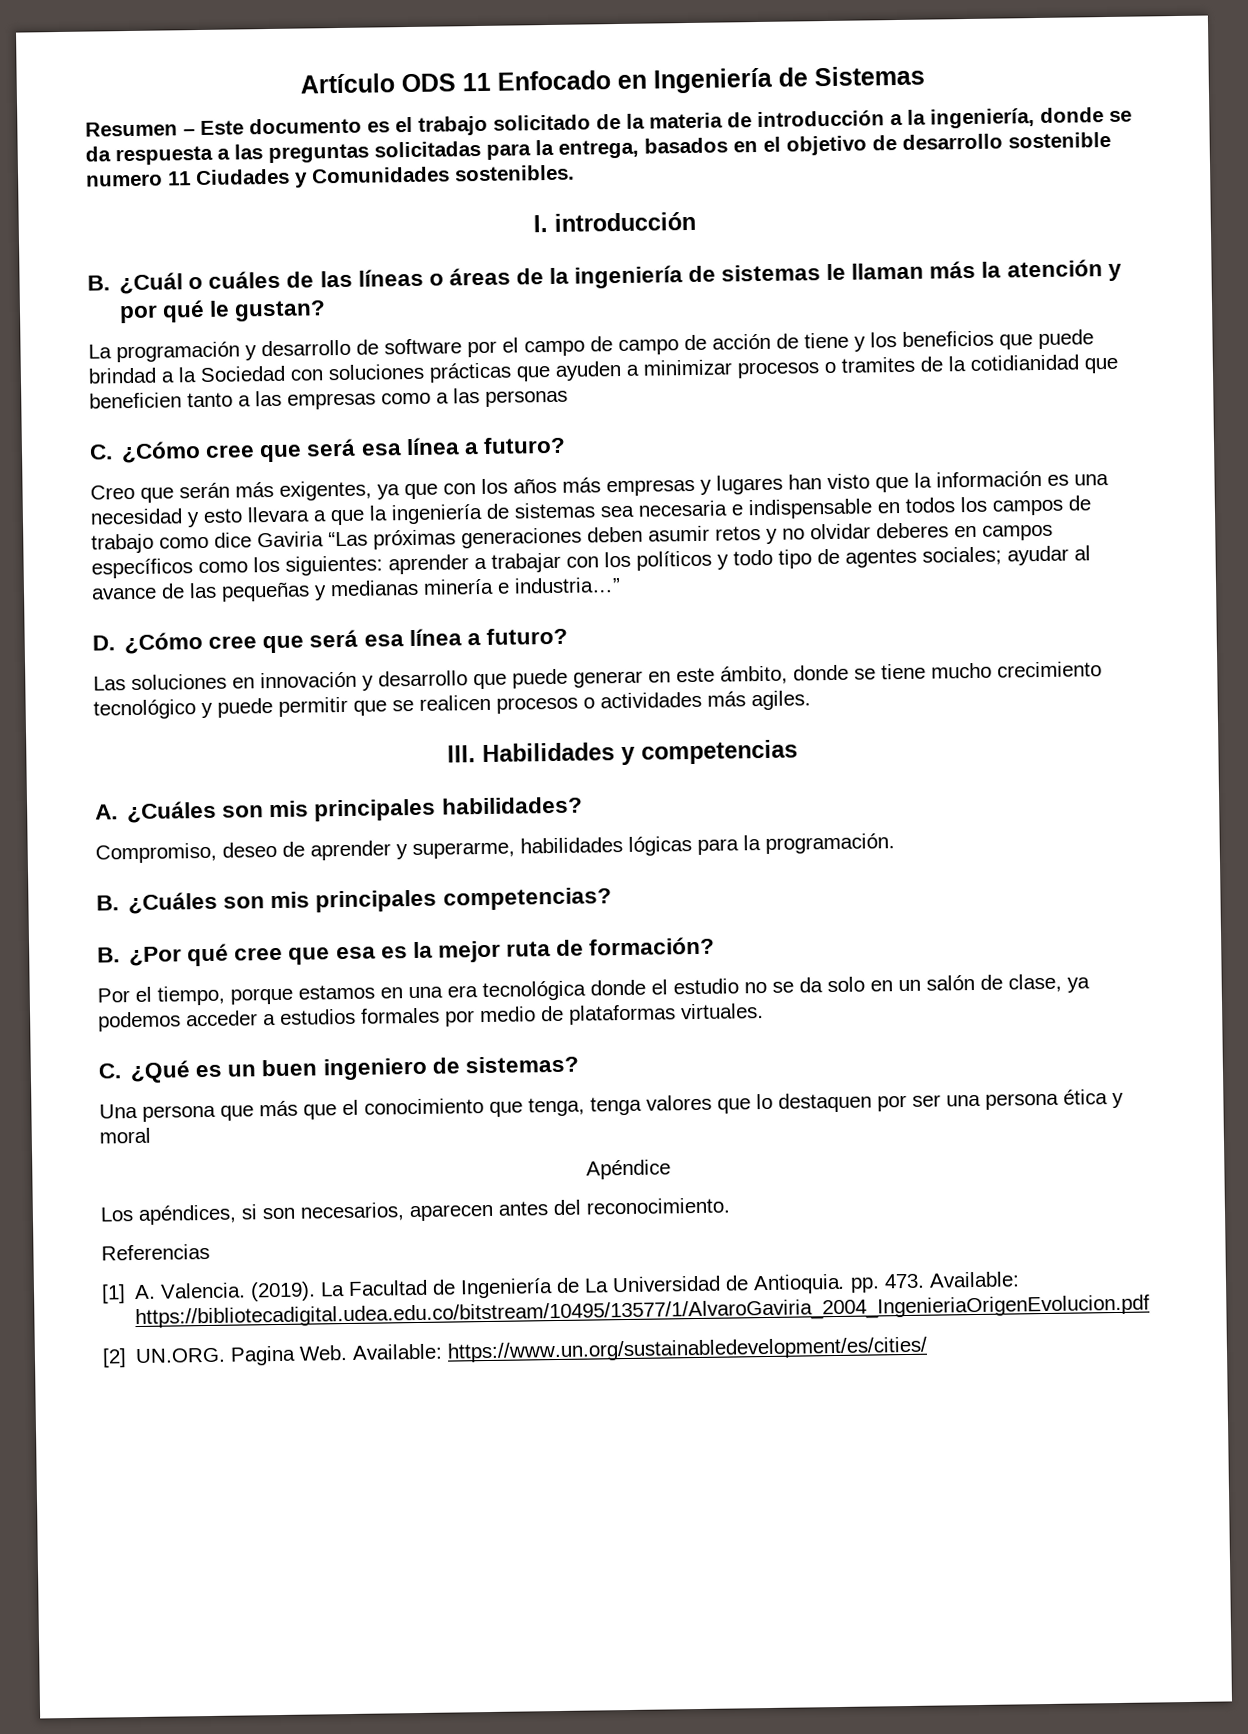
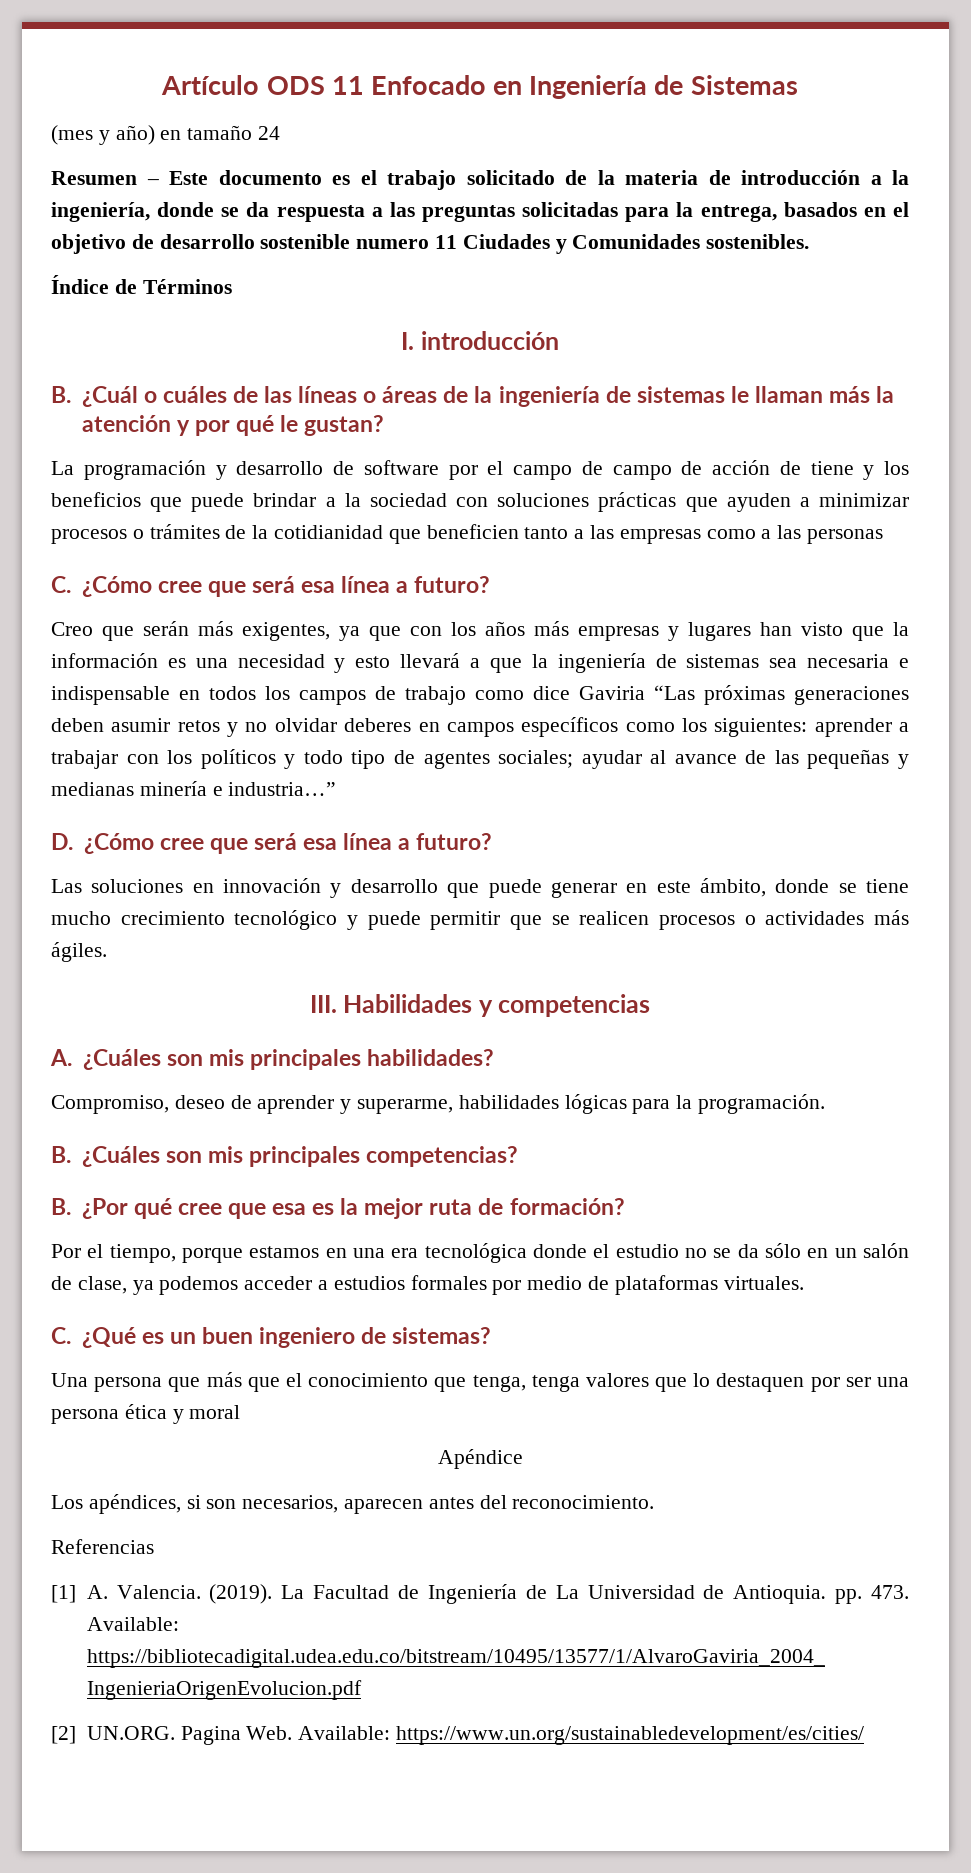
(925, 76) none -> [51,125,281,145] // (mes y año) en tamaño 24
(575, 173) none -> [51,275,232,294] // Índice de Términos
[88,365,286,384] brindad a la Sociedad -> [253,493,447,507] brindar a la sociedad
[841,356,915,373] tramites -> [149,524,220,539] trámites
[247,506,310,523] llevara -> [400,653,461,668] llevará
[751,690,811,711] agiles. -> [51,942,107,962] ágiles.
[827,976,865,993] solo -> [765,1243,802,1258] sólo

